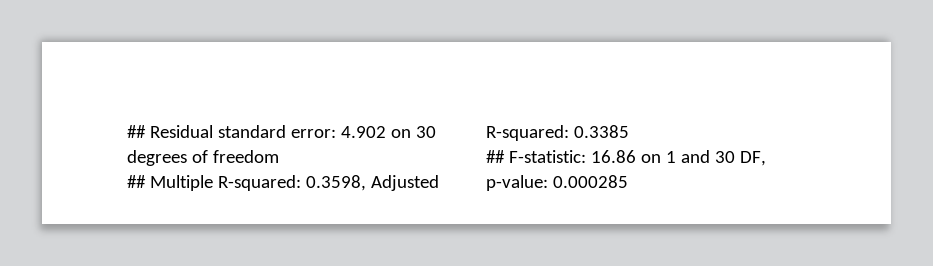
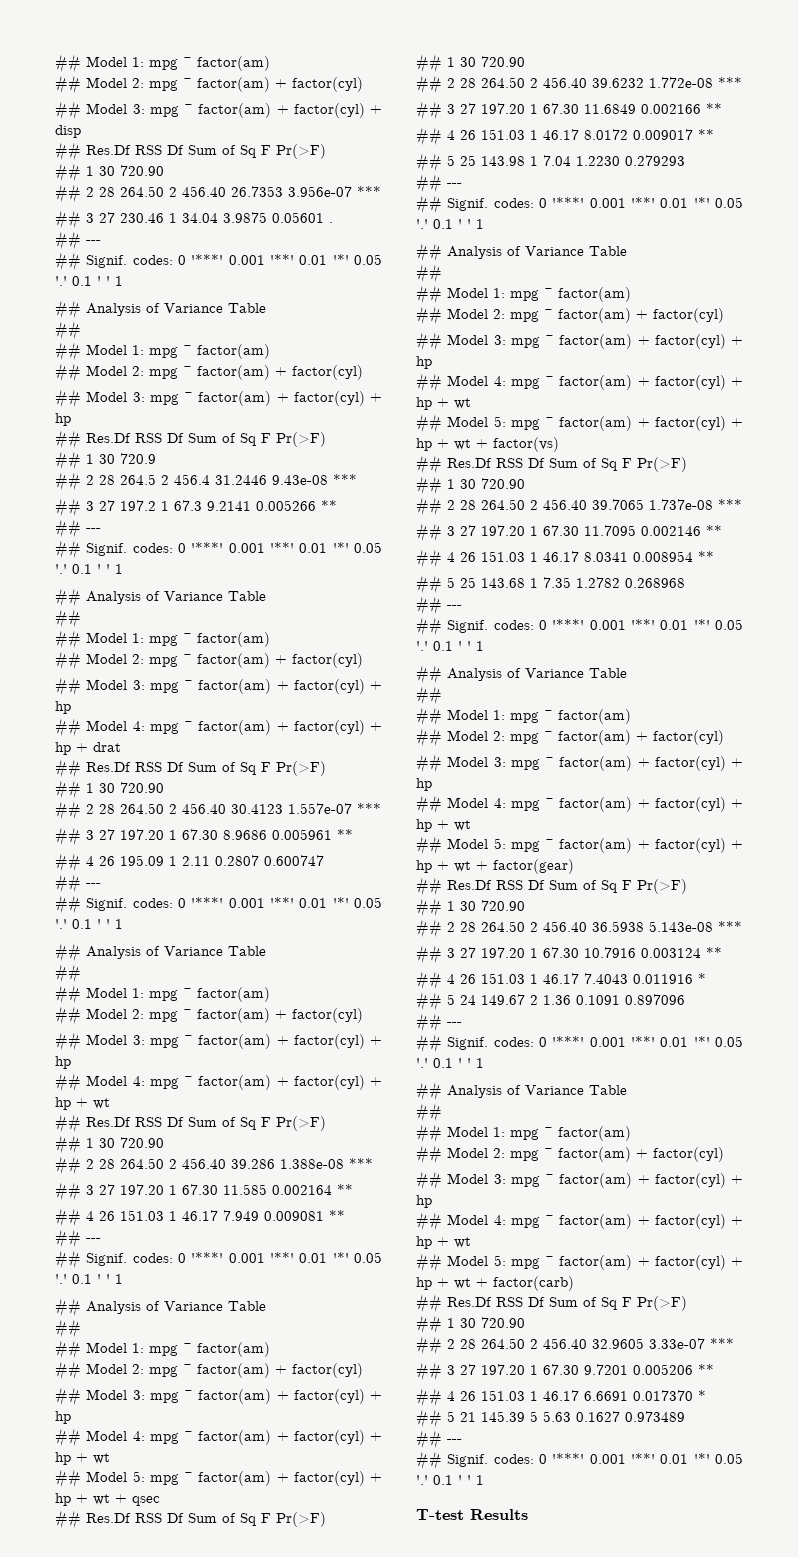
[127,125,436,138] [127,150,279,166] [127,175,439,191] [486,125,629,141] [486,150,766,166] [486,175,628,191] ## Residual standard error: 4.902 on 30 degrees of freedom // ## Multiple R-squared: 0.3598, Adjusted R-squared: 0.3385 // ## F-statistic: 16.86 on 1 and 30 DF, p-value: 0.000285 -> [55,54,270,73] [55,75,363,94] [55,101,382,120] [55,125,81,138] [55,142,326,161] [55,163,164,182] [55,184,381,203] [55,210,333,229] [55,231,101,250] [55,252,382,271] [55,276,123,286] [55,300,266,319] [55,321,81,340] [55,342,270,361] [55,363,363,382] [55,389,382,408] [55,413,71,426] [55,430,326,449] [55,451,156,470] [55,472,357,491] [55,498,337,517] [55,519,101,538] [55,540,382,559] [55,564,123,574] [55,588,266,607] [55,609,81,628] [55,630,270,649] [55,651,363,670] [55,677,382,696] [55,701,71,714] [55,718,382,737] [55,742,121,755] [55,759,326,778] [55,780,164,799] [55,801,381,820] [55,827,353,846] [55,853,324,872] [55,874,101,893] [55,895,382,914] [55,919,123,929] [55,943,266,962] [55,964,81,983] [55,985,270,1004] [55,1006,363,1025] [55,1032,382,1051] [55,1056,71,1069] [55,1073,382,1092] [55,1097,110,1110] [55,1114,326,1133] [55,1135,164,1154] [55,1156,373,1175] [55,1182,353,1201] [55,1208,345,1227] [55,1229,101,1248] [55,1250,382,1269] [55,1274,123,1284] [55,1298,266,1317] [55,1319,81,1338] [55,1340,270,1359] [55,1361,363,1380] [55,1387,382,1406] [55,1411,71,1424] [55,1428,382,1447] [55,1452,110,1465] [55,1469,382,1488] [55,1493,160,1506] [55,1510,326,1529] [416,54,525,73] [416,75,742,94] [416,101,722,120] [416,127,714,146] [416,153,685,172] [416,174,462,193] [416,195,743,214] [416,219,484,229] [416,243,627,262] [416,264,442,283] [416,285,631,304] [416,306,724,325] [416,332,743,351] [416,356,432,369] [416,373,743,392] [416,397,471,410] [416,414,743,433] [416,437,559,452] [416,455,687,474] [416,476,525,495] [416,497,742,516] [416,523,722,542] [416,549,714,568] [416,575,685,594] [416,596,462,615] [416,617,743,636] [416,641,484,651] [416,665,627,684] [416,686,442,705] [416,707,631,726] [416,728,724,747] [416,754,743,773] [416,778,432,791] [416,795,743,814] [416,819,471,832] [416,836,743,855] [416,859,574,874] [416,877,687,896] [416,898,525,917] [416,919,742,938] [416,945,722,964] [416,971,706,990] [416,992,685,1011] [416,1013,462,1032] [416,1034,743,1053] [416,1058,484,1068] [416,1082,627,1101] [416,1103,442,1122] [416,1124,631,1143] [416,1145,724,1164] [416,1171,743,1190] [416,1195,432,1208] [416,1212,743,1231] [416,1236,471,1249] [416,1253,743,1272] [416,1276,574,1291] [416,1294,687,1313] [416,1315,525,1334] [416,1336,734,1355] [416,1362,714,1381] [416,1388,706,1407] [416,1409,685,1428] [416,1430,462,1449] [416,1451,743,1470] [416,1475,484,1485] [416,1509,528,1520] ## Model 1: mpg ~ factor(am) // ## Model 2: mpg ~ factor(am) + factor(cyl) // ## Model 3: mpg ~ factor(am) + factor(cyl) + disp // ## Res.Df RSS Df Sum of Sq F Pr(>F) // ## 1 30 720.90 // ## 2 28 264.50 2 456.40 26.7353 3.956e-07 *** // ## 3 27 230.46 1 34.04 3.9875 0.05601 . // ## --- // ## Signif. codes: 0 '***' 0.001 '**' 0.01 '*' 0.05 '.' 0.1 ' ' 1 // ## Analysis of Variance Table // ## // ## Model 1: mpg ~ factor(am) // ## Model 2: mpg ~ factor(am) + factor(cyl) // ## Model 3: mpg ~ factor(am) + factor(cyl) + hp // ## Res.Df RSS Df Sum of Sq F Pr(>F) // ## 1 30 720.9 // ## 2 28 264.5 2 456.4 31.2446 9.43e-08 *** // ## 3 27 197.2 1 67.3 9.2141 0.005266 ** // ## --- // ## Signif. codes: 0 '***' 0.001 '**' 0.01 '*' 0.05 '.' 0.1 ' ' 1 // ## Analysis of Variance Table // ## // ## Model 1: mpg ~ factor(am) // ## Model 2: mpg ~ factor(am) + factor(cyl) // ## Model 3: mpg ~ factor(am) + factor(cyl) + hp // ## Model 4: mpg ~ factor(am) + factor(cyl) + hp + drat // ## Res.Df RSS Df Sum of Sq F Pr(>F) // ## 1 30 720.90 // ## 2 28 264.50 2 456.40 30.4123 1.557e-07 *** // ## 3 27 197.20 1 67.30 8.9686 0.005961 ** // ## 4 26 195.09 1 2.11 0.2807 0.600747 // ## --- // ## Signif. codes: 0 '***' 0.001 '**' 0.01 '*' 0.05 '.' 0.1 ' ' 1 // ## Analysis of Variance Table // ## // ## Model 1: mpg ~ factor(am) // ## Model 2: mpg ~ factor(am) + factor(cyl) // ## Model 3: mpg ~ factor(am) + factor(cyl) + hp // ## Model 4: mpg ~ factor(am) + factor(cyl) + hp + wt // ## Res.Df RSS Df Sum of Sq F Pr(>F) // ## 1 30 720.90 // ## 2 28 264.50 2 456.40 39.286 1.388e-08 *** // ## 3 27 197.20 1 67.30 11.585 0.002164 ** // ## 4 26 151.03 1 46.17 7.949 0.009081 ** // ## --- // ## Signif. codes: 0 '***' 0.001 '**' 0.01 '*' 0.05 '.' 0.1 ' ' 1 // ## Analysis of Variance Table // ## // ## Model 1: mpg ~ factor(am) // ## Model 2: mpg ~ factor(am) + factor(cyl) // ## Model 3: mpg ~ factor(am) + factor(cyl) + hp // ## Model 4: mpg ~ factor(am) + factor(cyl) + hp + wt // ## Model 5: mpg ~ factor(am) + factor(cyl) + hp + wt + qsec // ## Res.Df RSS Df Sum of Sq F Pr(>F) // ## 1 30 720.90 // ## 2 28 264.50 2 456.40 39.6232 1.772e-08 *** // ## 3 27 197.20 1 67.30 11.6849 0.002166 ** // ## 4 26 151.03 1 46.17 8.0172 0.009017 ** // ## 5 25 143.98 1 7.04 1.2230 0.279293 // ## --- // ## Signif. codes: 0 '***' 0.001 '**' 0.01 '*' 0.05 '.' 0.1 ' ' 1 // ## Analysis of Variance Table // ## // ## Model 1: mpg ~ factor(am) // ## Model 2: mpg ~ factor(am) + factor(cyl) // ## Model 3: mpg ~ factor(am) + factor(cyl) + hp // ## Model 4: mpg ~ factor(am) + factor(cyl) + hp + wt // ## Model 5: mpg ~ factor(am) + factor(cyl) + hp + wt + factor(vs) // ## Res.Df RSS Df Sum of Sq F Pr(>F) // ## 1 30 720.90 // ## 2 28 264.50 2 456.40 39.7065 1.737e-08 *** // ## 3 27 197.20 1 67.30 11.7095 0.002146 ** // ## 4 26 151.03 1 46.17 8.0341 0.008954 ** // ## 5 25 143.68 1 7.35 1.2782 0.268968 // ## --- // ## Signif. codes: 0 '***' 0.001 '**' 0.01 '*' 0.05 '.' 0.1 ' ' 1 // ## Analysis of Variance Table // ## // ## Model 1: mpg ~ factor(am) // ## Model 2: mpg ~ factor(am) + factor(cyl) // ## Model 3: mpg ~ factor(am) + factor(cyl) + hp // ## Model 4: mpg ~ factor(am) + factor(cyl) + hp + wt // ## Model 5: mpg ~ factor(am) + factor(cyl) + hp + wt + factor(gear) // ## Res.Df RSS Df Sum of Sq F Pr(>F) // ## 1 30 720.90 // ## 2 28 264.50 2 456.40 36.5938 5.143e-08 *** // ## 3 27 197.20 1 67.30 10.7916 0.003124 ** // ## 4 26 151.03 1 46.17 7.4043 0.011916 * // ## 5 24 149.67 2 1.36 0.1091 0.897096 // ## --- // ## Signif. codes: 0 '***' 0.001 '**' 0.01 '*' 0.05 '.' 0.1 ' ' 1 // ## Analysis of Variance Table // ## // ## Model 1: mpg ~ factor(am) // ## Model 2: mpg ~ factor(am) + factor(cyl) // ## Model 3: mpg ~ factor(am) + factor(cyl) + hp // ## Model 4: mpg ~ factor(am) + factor(cyl) + hp + wt // ## Model 5: mpg ~ factor(am) + factor(cyl) + hp + wt + factor(carb) // ## Res.Df RSS Df Sum of Sq F Pr(>F) // ## 1 30 720.90 // ## 2 28 264.50 2 456.40 32.9605 3.33e-07 *** // ## 3 27 197.20 1 67.30 9.7201 0.005206 ** // ## 4 26 151.03 1 46.17 6.6691 0.017370 * // ## 5 21 145.39 5 5.63 0.1627 0.973489 // ## --- // ## Signif. codes: 0 '***' 0.001 '**' 0.01 '*' 0.05 '.' 0.1 ' ' 1 // T-test Results

